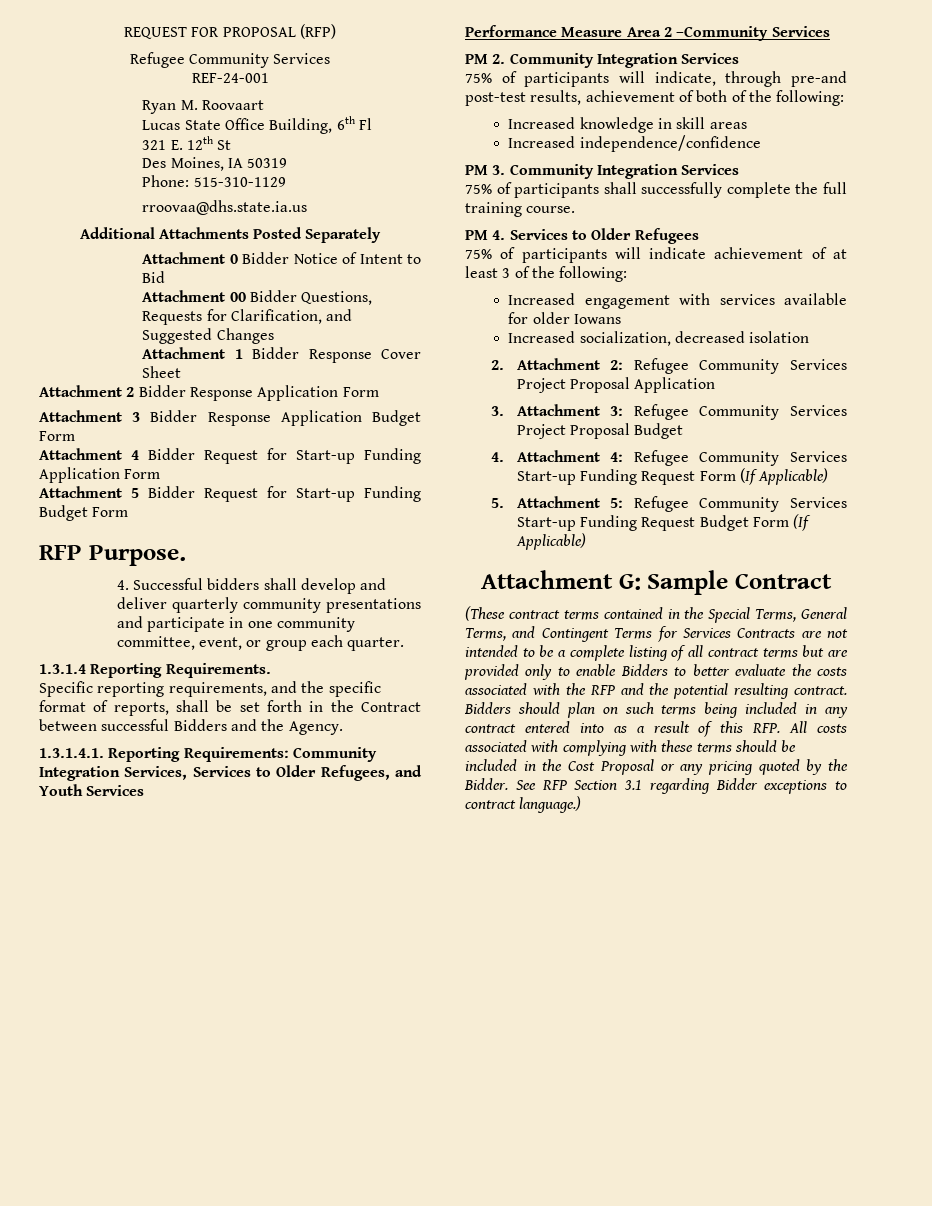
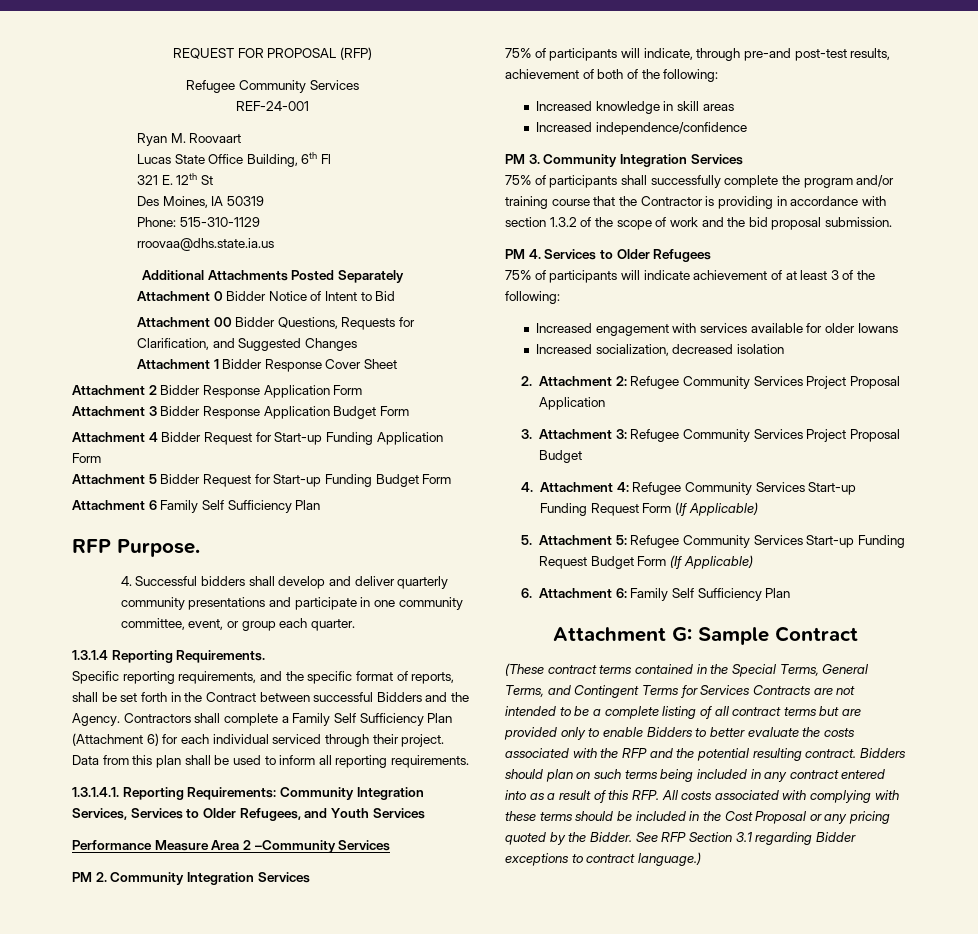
(129, 512) none -> [72,500,321,513] // Attachment 6 Family Self Sufficiency Plan
(343, 728) none -> [123,713,453,726] [72,733,445,747] [72,755,470,768] Contractors shall complete a Family Self Sufficiency Plan (Attachment 6) for each individual serviced through their project. Data from this plan shall be used to inform all reporting requirements.
[823,182,847,194] [465,202,576,217] full training course. -> [803,175,895,188] [505,196,886,209] [505,217,893,230] program and/or training course that the Contractor is providing in accordance with section 1.3.2 of the scope of work and the bid proposal submission.
(586, 541) none -> [521,588,791,601] // 6. Attachment 6: Family Self Sufficiency Plan

